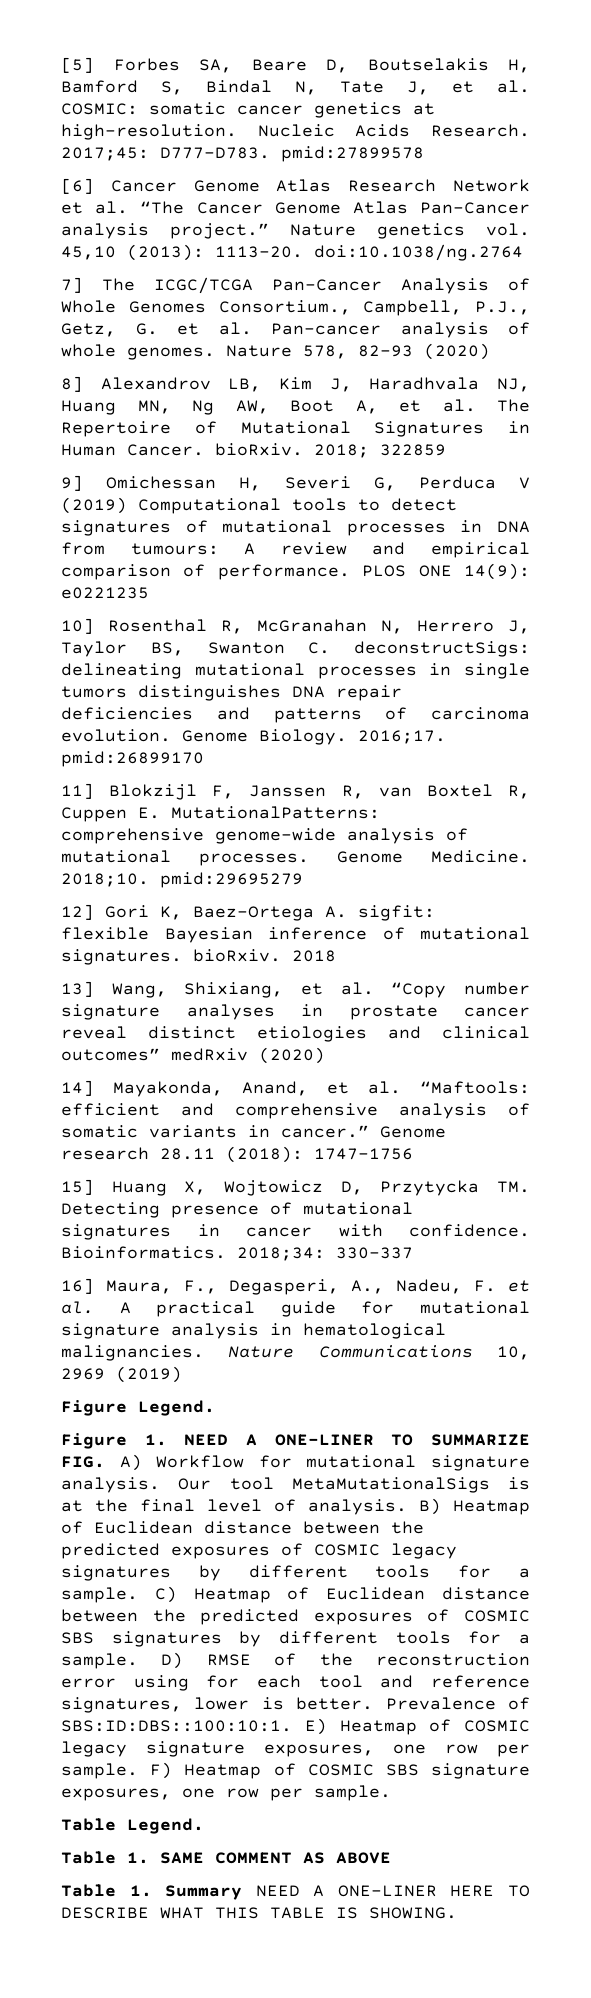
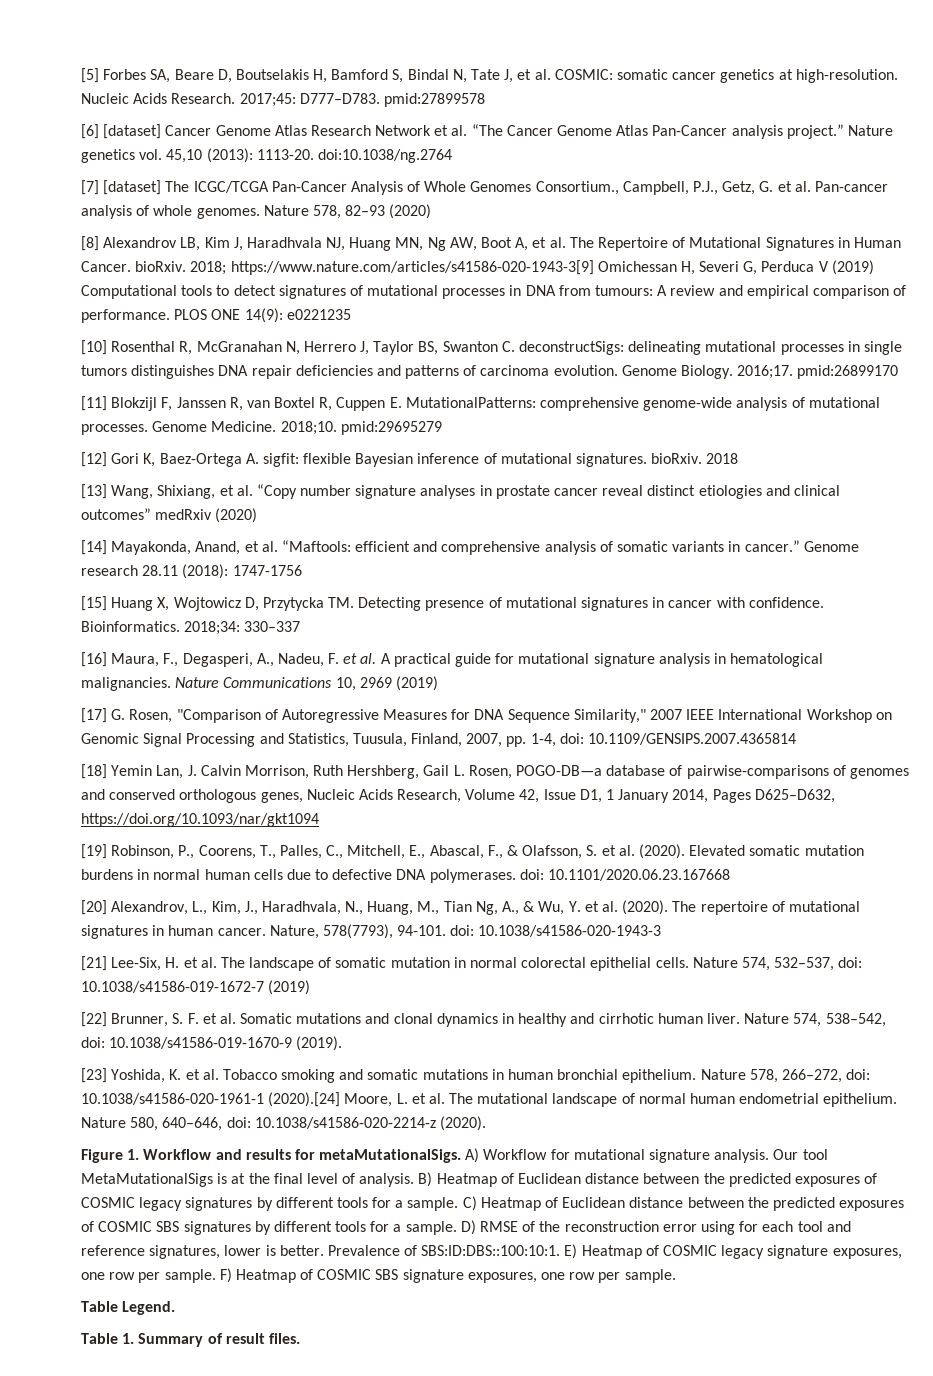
(94, 186) none -> [103,124,162,139] [dataset]
[61,277,83,293] 7] -> [81,180,162,195] [7] [dataset]
[61,376,83,392] 8] -> [81,236,99,251] [8]
[380,444,446,456] [61,475,83,491] 322859 // 9] -> [230,260,594,275] https://www.nature.com/articles/s41586-020-1943-3[9]
[61,618,94,634] 10] -> [81,340,107,355] [10]
[61,783,94,799] 11] -> [81,396,107,411] [11]
[61,904,94,920] 12] -> [81,452,107,467] [12]
[61,981,94,997] 13] -> [81,484,107,499] [13]
[61,1080,94,1096] 14] -> [81,540,107,555] [14]
[61,1179,94,1195] 15] -> [81,596,107,611] [15]
[61,1278,94,1294] 16] -> [81,652,107,667] [16]
[61,1400,215,1416] [61,1433,530,1449] [61,1456,105,1468] Figure Legend. // Figure 1. NEED A ONE-LINER TO SUMMARIZE FIG. -> [81,708,892,723] [81,733,797,747] [81,764,909,779] [81,789,835,803] [81,813,319,827] [81,844,864,859] [81,869,731,883] [81,900,860,915] [81,924,662,939] [81,956,863,971] [81,980,311,995] [81,1012,886,1027] [81,1036,343,1051] [81,1068,871,1083] [81,1092,898,1107] [81,1116,486,1131] [81,1149,462,1163] [17] G. Rosen, "Comparison of Autoregressive Measures for DNA Sequence Similarity," 2007 IEEE International Workshop on Genomic Signal Processing and Statistics, Tuusula, Finland, 2007, pp. 1-4, doi: 10.1109/GENSIPS.2007.4365814 // [18] Yemin Lan, J. Calvin Morrison, Ruth Hershberg, Gail L. Rosen, POGO-DB—a database of pairwise-comparisons of genomes and conserved orthologous genes, Nucleic Acids Research, Volume 42, Issue D1, 1 January 2014, Pages D625–D632, https://doi.org/10.1093/nar/gkt1094 // [19] Robinson, P., Coorens, T., Palles, C., Mitchell, E., Abascal, F., & Olafsson, S. et al. (2020). Elevated somatic mutation burdens in normal human cells due to defective DNA polymerases. doi: 10.1101/2020.06.23.167668 // [20] Alexandrov, L., Kim, J., Haradhvala, N., Huang, M., Tian Ng, A., & Wu, Y. et al. (2020). The repertoire of mutational signatures in human cancer. Nature, 578(7793), 94-101. doi: 10.1038/s41586-020-1943-3 // [21] Lee-Six, H. et al. The landscape of somatic mutation in normal colorectal epithelial cells. Nature 574, 532–537, doi: 10.1038/s41586-019-1672-7 (2019) // [22] Brunner, S. F. et al. Somatic mutations and clonal dynamics in healthy and cirrhotic human liver. Nature 574, 538–542, doi: 10.1038/s41586-019-1670-9 (2019). // [23] Yoshida, K. et al. Tobacco smoking and somatic mutations in human bronchial epithelium. Nature 578, 266–272, doi: 10.1038/s41586-020-1961-1 (2020).[24] Moore, L. et al. The mutational landscape of normal human endometrial epithelium. Nature 580, 640–646, doi: 10.1038/s41586-020-2214-z (2020). // Figure 1. Workflow and results for metaMutationalSigs.
[160,1852,391,1864] [61,1884,530,1900] [61,1907,457,1919] SAME COMMENT AS ABOVE // Table 1. Summary NEED A ONE-LINER HERE TO DESCRIBE WHAT THIS TABLE IS SHOWING. -> [138,1333,300,1347] Summary of result files.

